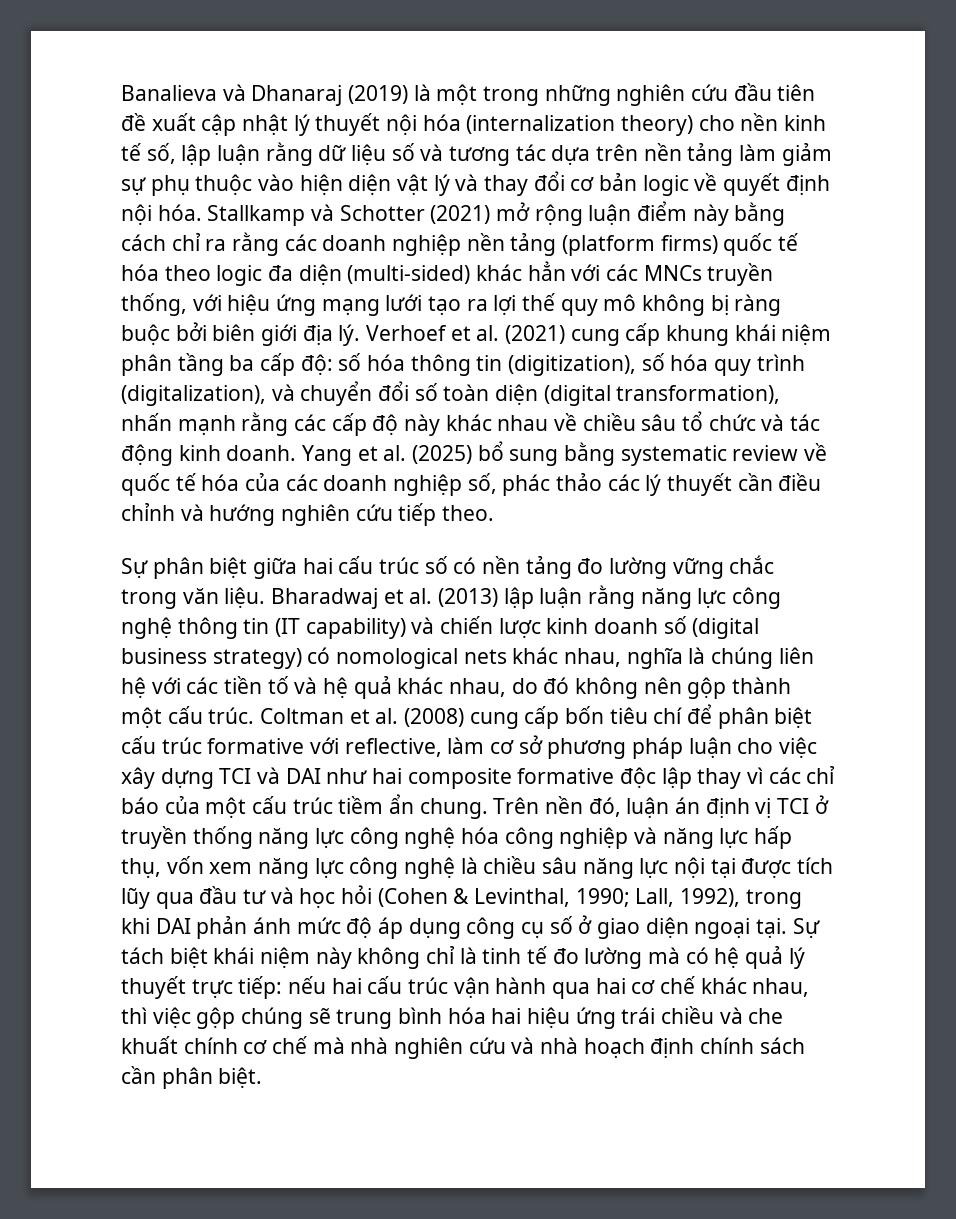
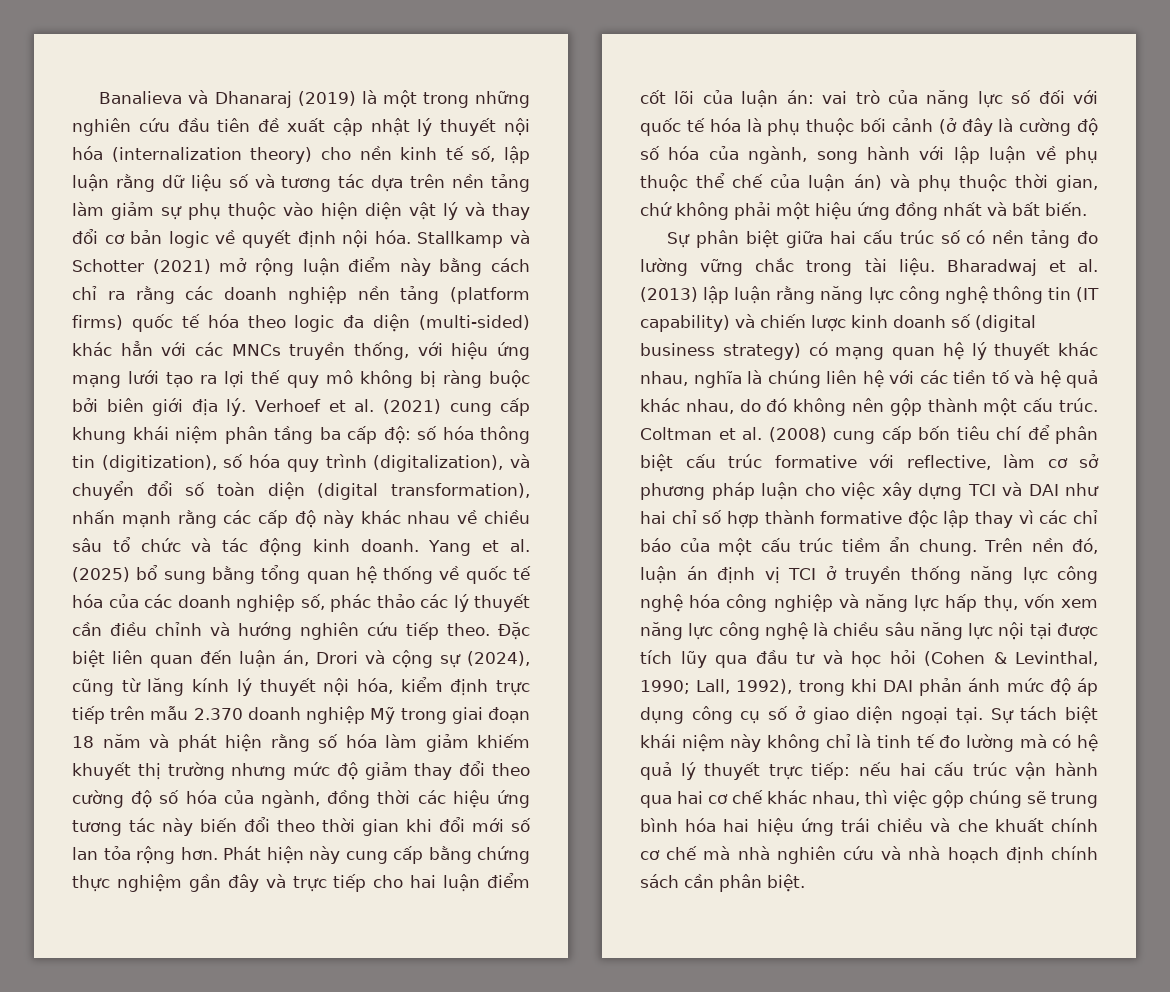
[620,445,799,466] systematic review -> [261,565,434,584] tổng quan hệ thống
(495, 513) none -> [498,622,530,640] [72,650,530,668] [72,677,530,696] [72,706,530,724] [72,734,530,752] [72,761,530,780] [72,790,530,808] [72,817,531,836] [72,846,530,864] [72,873,530,892] [640,90,1098,108] [640,118,1098,136] [640,146,1098,164] [640,173,1098,192] [640,202,1087,220] Đặc biệt liên quan đến luận án, Drori và cộng sự (2024), cũng từ lăng kính lý thuyết nội hóa, kiểm định trực tiếp trên mẫu 2.370 doanh nghiệp Mỹ trong giai đoạn 18 năm và phát hiện rằng số hóa làm giảm khiếm khuyết thị trường nhưng mức độ giảm thay đổi theo cường độ số hóa của ngành, đồng thời các hiệu ứng tương tác này biến đổi theo thời gian khi đổi mới số lan tỏa rộng hơn. Phát hiện này cung cấp bằng chứng thực nghiệm gần đây và trực tiếp cho hai luận điểm cốt lõi của luận án: vai trò của năng lực số đối với quốc tế hóa là phụ thuộc bối cảnh (ở đây là cường độ số hóa của ngành, song hành với lập luận về phụ thuộc thể chế của luận án) và phụ thuộc thời gian, chứ không phải một hiệu ứng đồng nhất và bất biến.
[182,588,219,604] văn -> [864,258,887,272] tài
[336,648,507,669] nomological nets -> [835,342,1051,360] mạng quan hệ lý thuyết
[407,768,512,789] composite -> [671,510,815,528] chỉ số hợp thành

